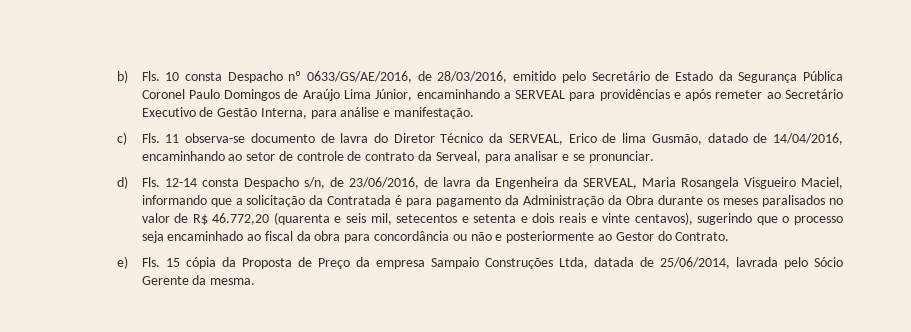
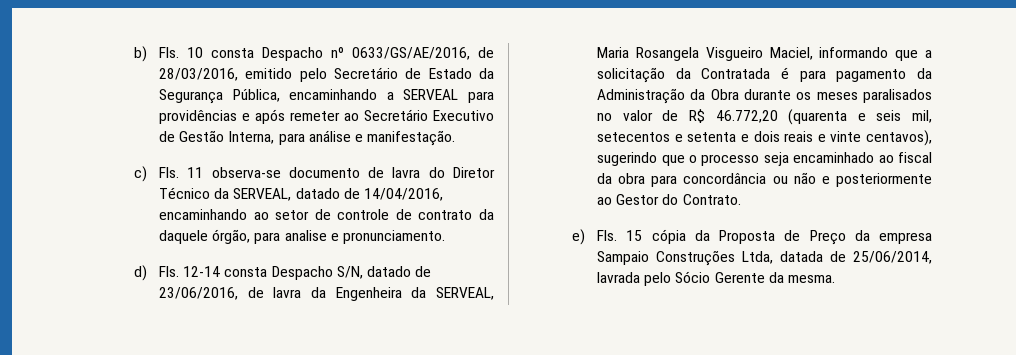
[803,71,844,81] [141,89,413,101] Pública Coronel Paulo Domingos de Araújo Lima Júnior, -> [232,89,280,102] Pública,
[568,133,702,145] Erico de lima Gusmão, -> (292, 194) none
[435,151,654,163] Serveal, para analisar e se pronunciar. -> [159,229,446,244] daquele órgão, para analise e pronunciamento.
[303,177,325,189] s/n, -> [336,266,412,279] S/N, datado

